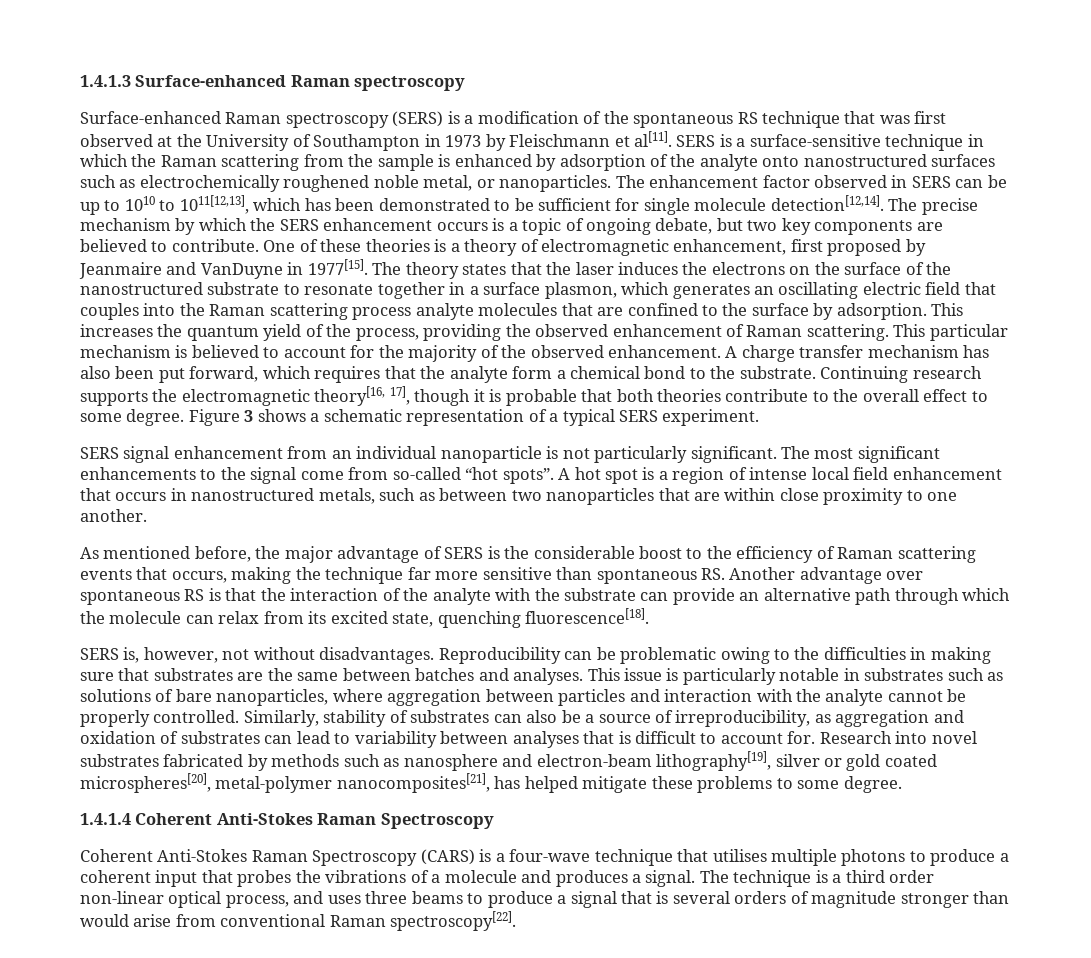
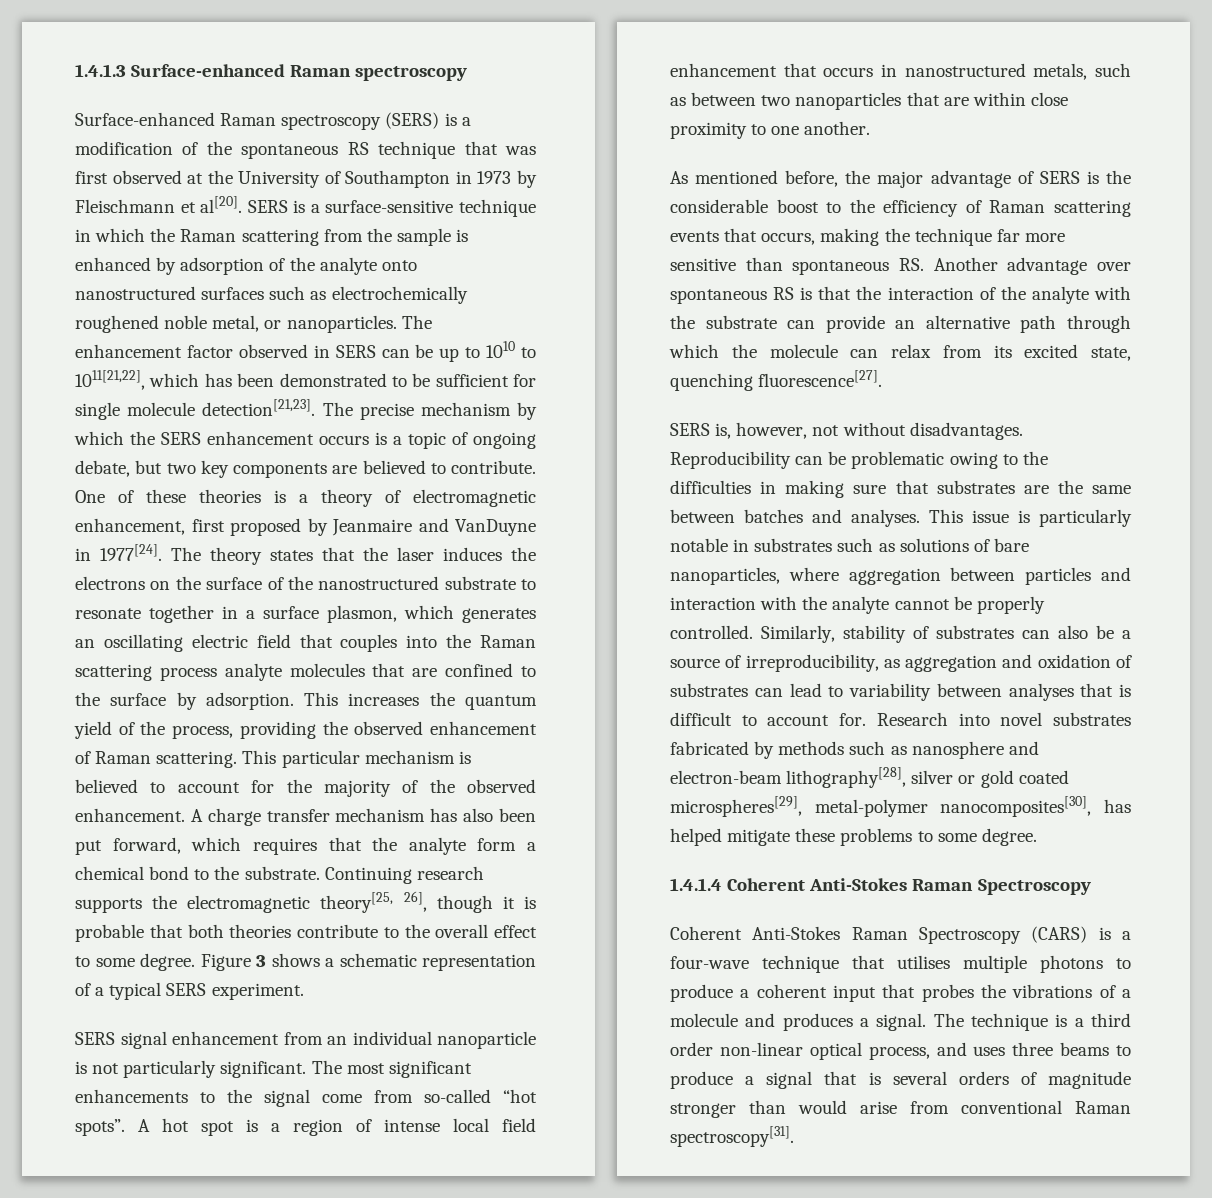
[634,131,673,147] al[11]. -> [200,196,243,213] al[20].
[179,195,249,214] 1011[12,13], -> [75,370,145,390] 1011[21,22],
[770,195,884,211] detection[12,14]. -> [202,399,316,416] detection[21,23].
[307,259,368,275] 1977[15]. -> [100,544,162,561] 1977[24].
[314,386,410,406] theory[16, 17], -> [320,891,427,913] theory[25, 26],
[525,608,650,624] fluorescence[18]. -> [758,370,883,387] fluorescence[27].
[656,751,772,771] lithography[19], -> [786,767,907,788] lithography[28],
[80,773,490,793] microspheres[20], metal-polymer nanocomposites[21], -> [670,796,1092,817] microspheres[29], metal-polymer nanocomposites[30],
[390,911,517,931] spectroscopy[22]. -> [670,1126,794,1147] spectroscopy[31].

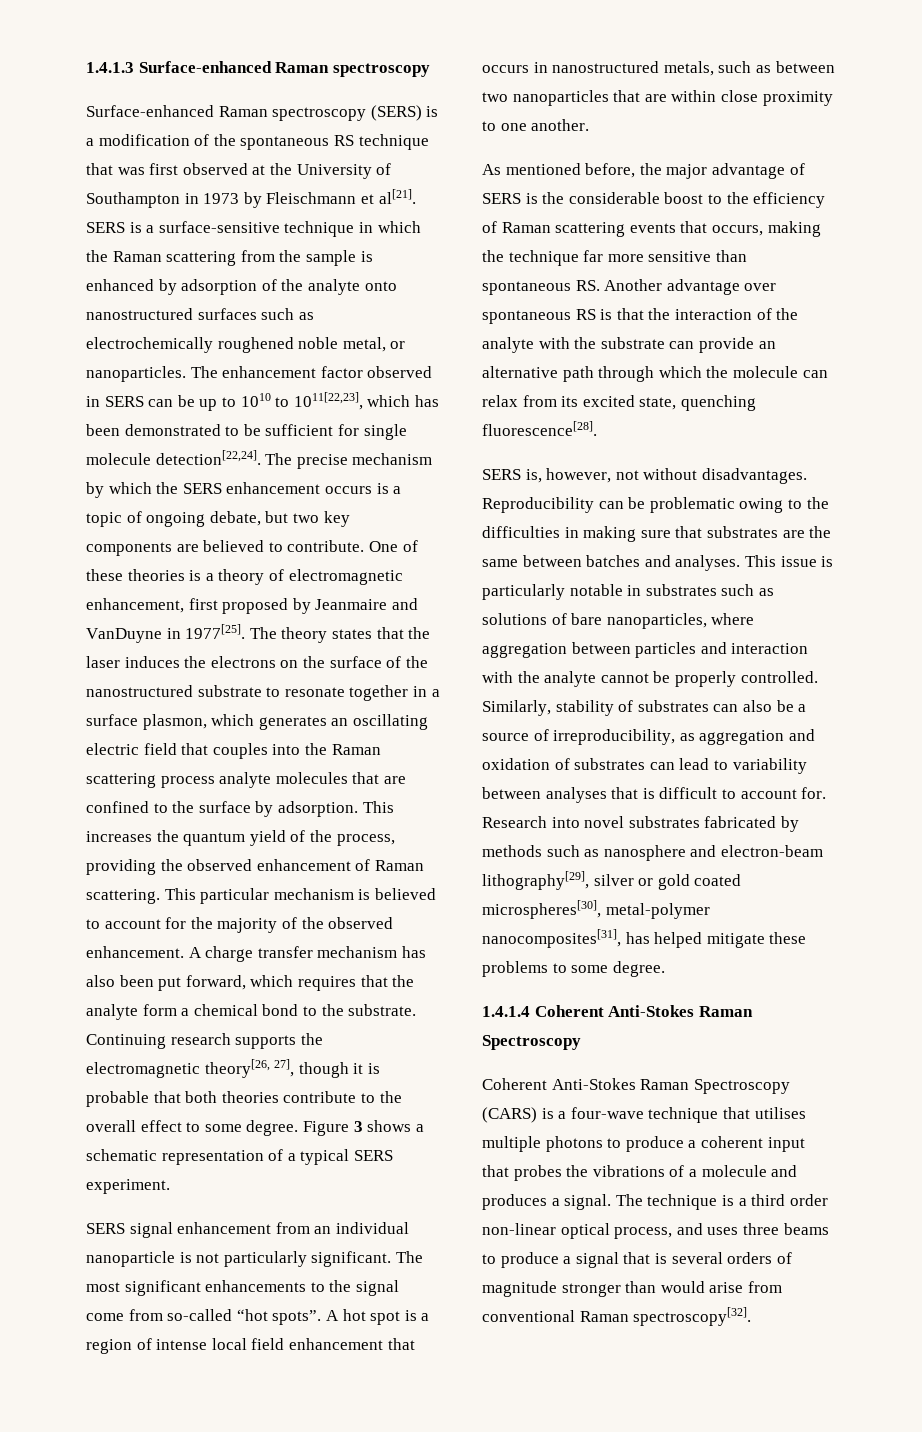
[200,196,243,213] al[20]. -> [378,189,416,204] al[21].
[75,370,145,390] 1011[21,22], -> [293,392,363,410] 1011[22,23],
[202,399,316,416] detection[21,23]. -> [155,450,261,465] detection[22,24].
[100,544,162,561] 1977[24]. -> [185,624,246,639] 1977[25].
[320,891,427,913] theory[25, 26], -> [204,1059,295,1078] theory[26, 27],
[758,370,883,387] fluorescence[27]. -> [482,421,597,436] fluorescence[28].
[786,767,907,788] lithography[28], -> [482,871,589,890] lithography[29],
[670,796,1092,817] microspheres[29], metal-polymer nanocomposites[30], -> [482,900,710,919] [482,929,621,948] microspheres[30], metal-polymer nanocomposites[31],
[670,1126,794,1147] spectroscopy[31]. -> [633,1307,752,1326] spectroscopy[32].

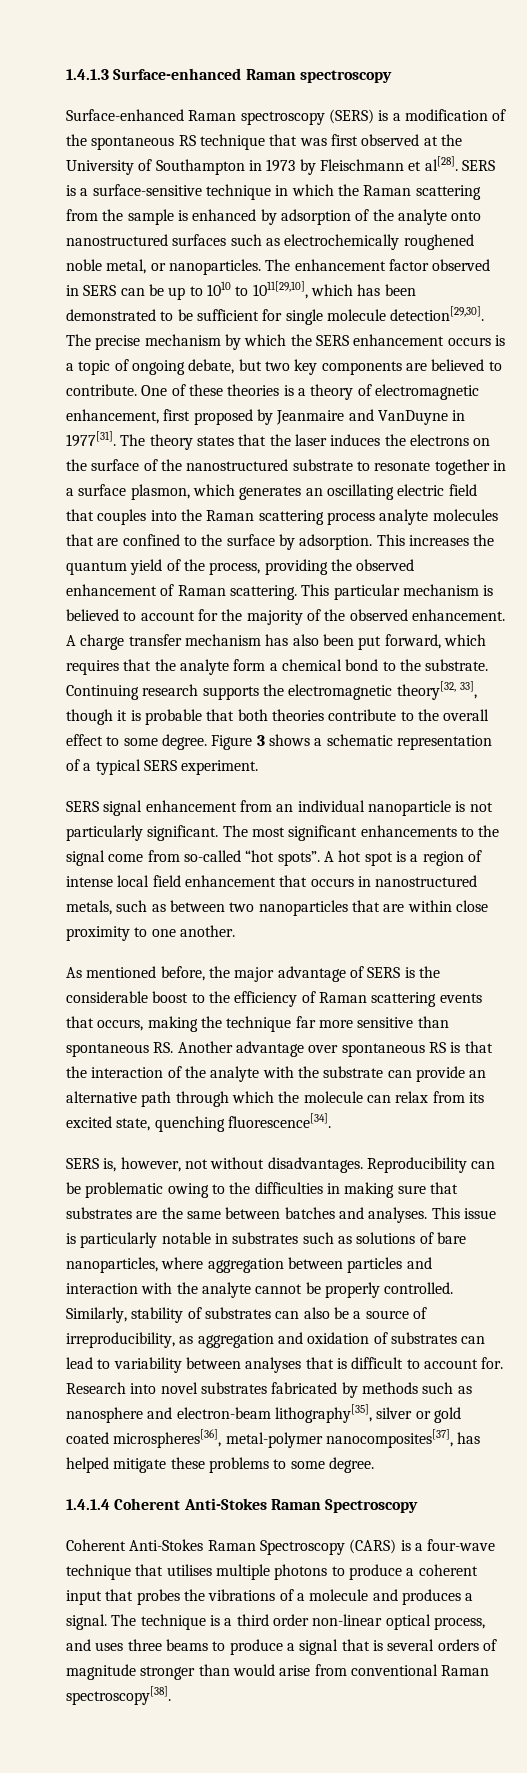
[378,189,416,204] al[21]. -> [424,156,458,171] al[28].
[293,392,363,410] 1011[22,23], -> [252,281,308,299] 1011[29,10],
[155,450,261,465] detection[22,24]. -> [390,306,485,321] detection[29,30].
[185,624,246,639] 1977[25]. -> [66,431,116,447] 1977[31].
[204,1059,295,1078] theory[26, 27], -> [396,681,477,700] theory[32, 33],
[482,421,597,436] fluorescence[28]. -> [227,1113,331,1128] fluorescence[34].
[482,871,589,890] lithography[29], -> [274,1404,372,1423] lithography[35],
[482,900,710,919] [482,929,621,948] microspheres[30], metal-polymer nanocomposites[31], -> [113,1429,453,1448] microspheres[36], metal-polymer nanocomposites[37],
[633,1307,752,1326] spectroscopy[32]. -> [66,1686,171,1705] spectroscopy[38].

